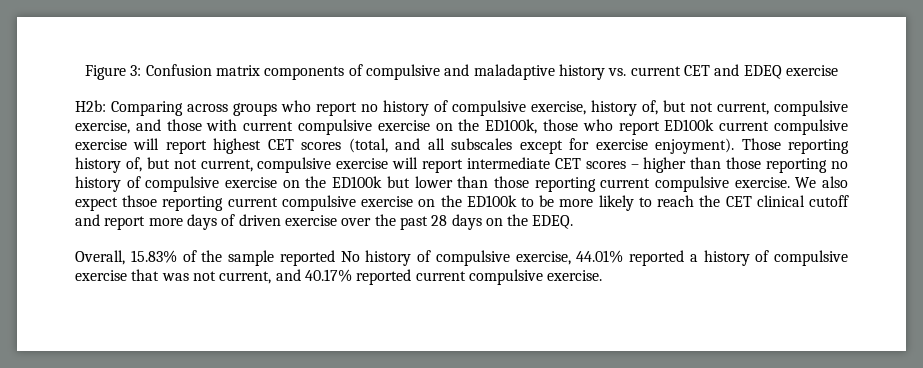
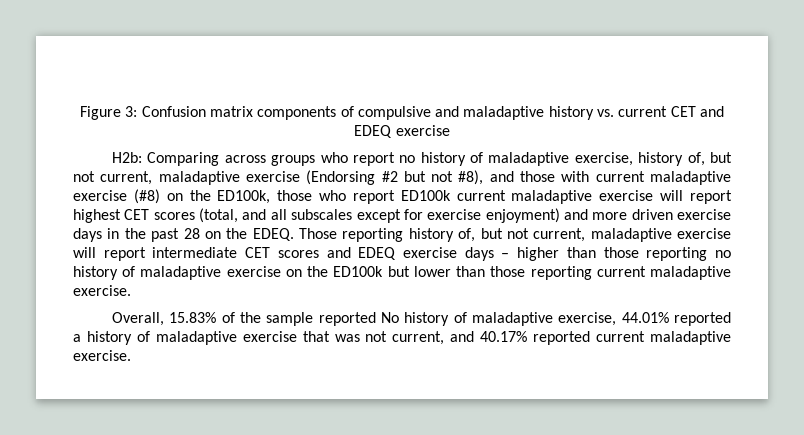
[452,100,526,116] compulsive -> [488,152,570,166] maladaptive
[774,100,848,116] [75,120,130,134] compulsive exercise, -> [158,170,484,185] maladaptive exercise (Endorsing #2 but not #8),
[298,119,430,135] compulsive exercise -> [650,171,731,185] [73,189,160,204] maladaptive exercise (#8)
[773,119,848,135] compulsive -> [511,190,593,204] maladaptive
[655,138,735,154] enjoyment). -> [485,208,731,223] [73,228,294,242] enjoyment) and more driven exercise days in the past 28 on the EDEQ.
[257,157,332,173] compulsive -> [590,228,672,242] maladaptive
(626, 165) none -> [326,247,494,261] and EDEQ exercise days
[145,176,220,192] compulsive -> [140,266,222,280] maladaptive
[654,176,848,192] [75,195,849,211] [75,214,574,230] compulsive exercise. We also expect thsoe reporting current compulsive exercise on the ED100k to be more likely to reach the CET clinical cutoff and report more days of driven exercise over the past 28 days on the EDEQ. -> [650,266,731,280] [73,285,131,296] maladaptive exercise.
[435,250,510,266] compulsive -> [472,312,554,326] maladaptive
[774,250,848,266] compulsive -> [155,331,237,345] maladaptive
[468,269,543,285] compulsive -> [649,331,731,345] maladaptive

